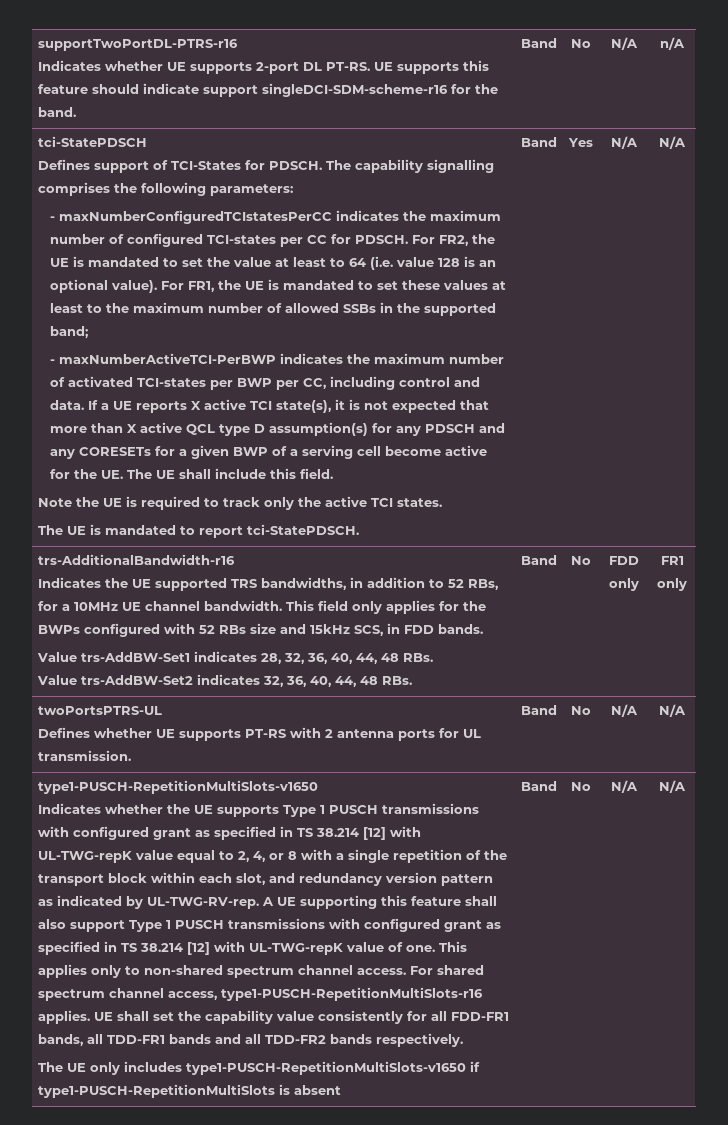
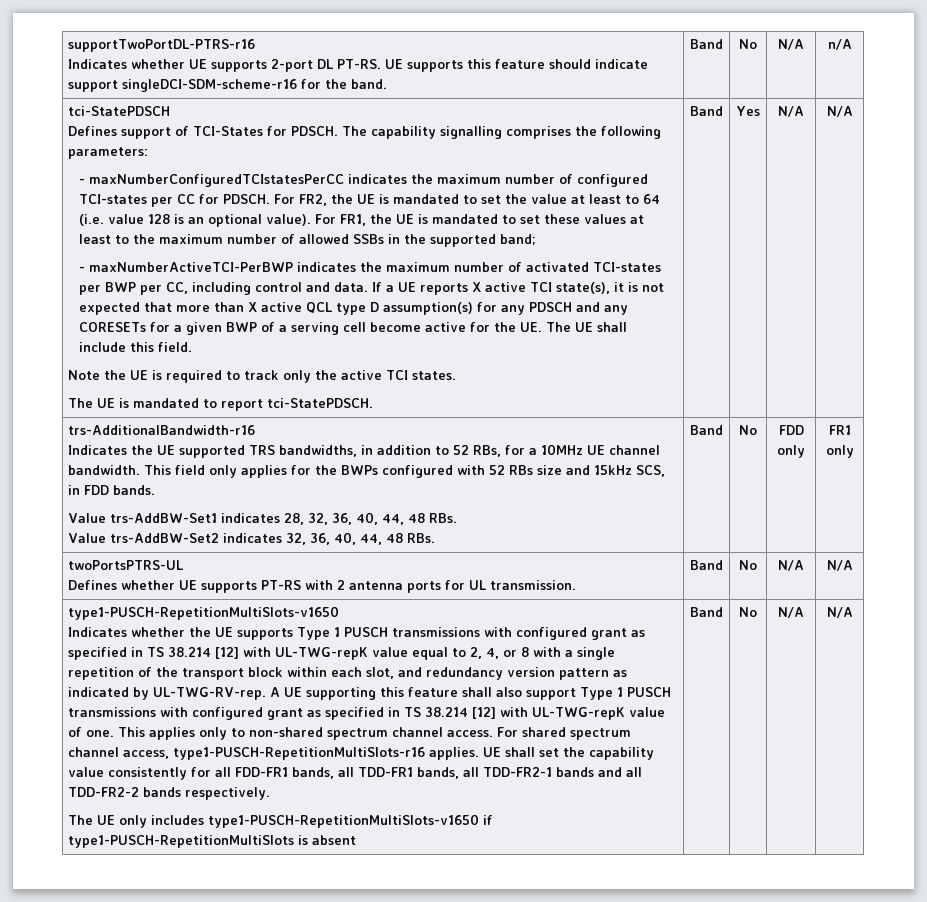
(165, 1039) none -> [416,767,552,779] bands, all TDD-FR2-1
[264,1035,326,1044] TDD-FR2 -> [67,787,139,797] TDD-FR2-2

